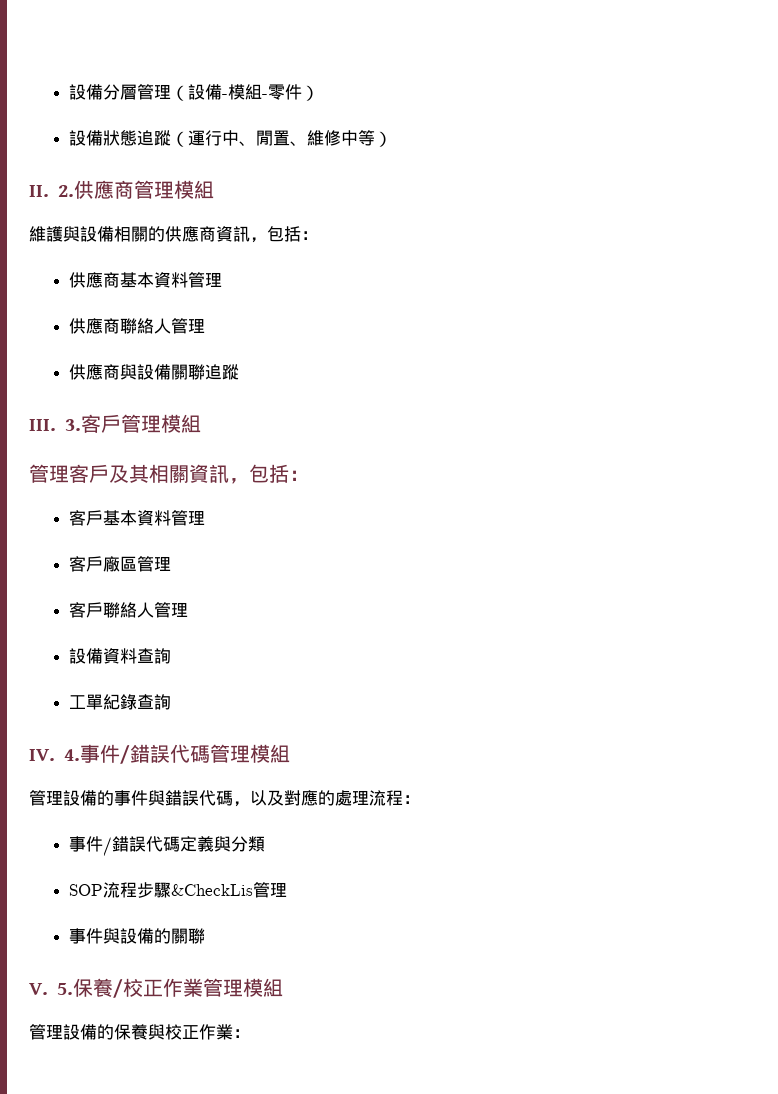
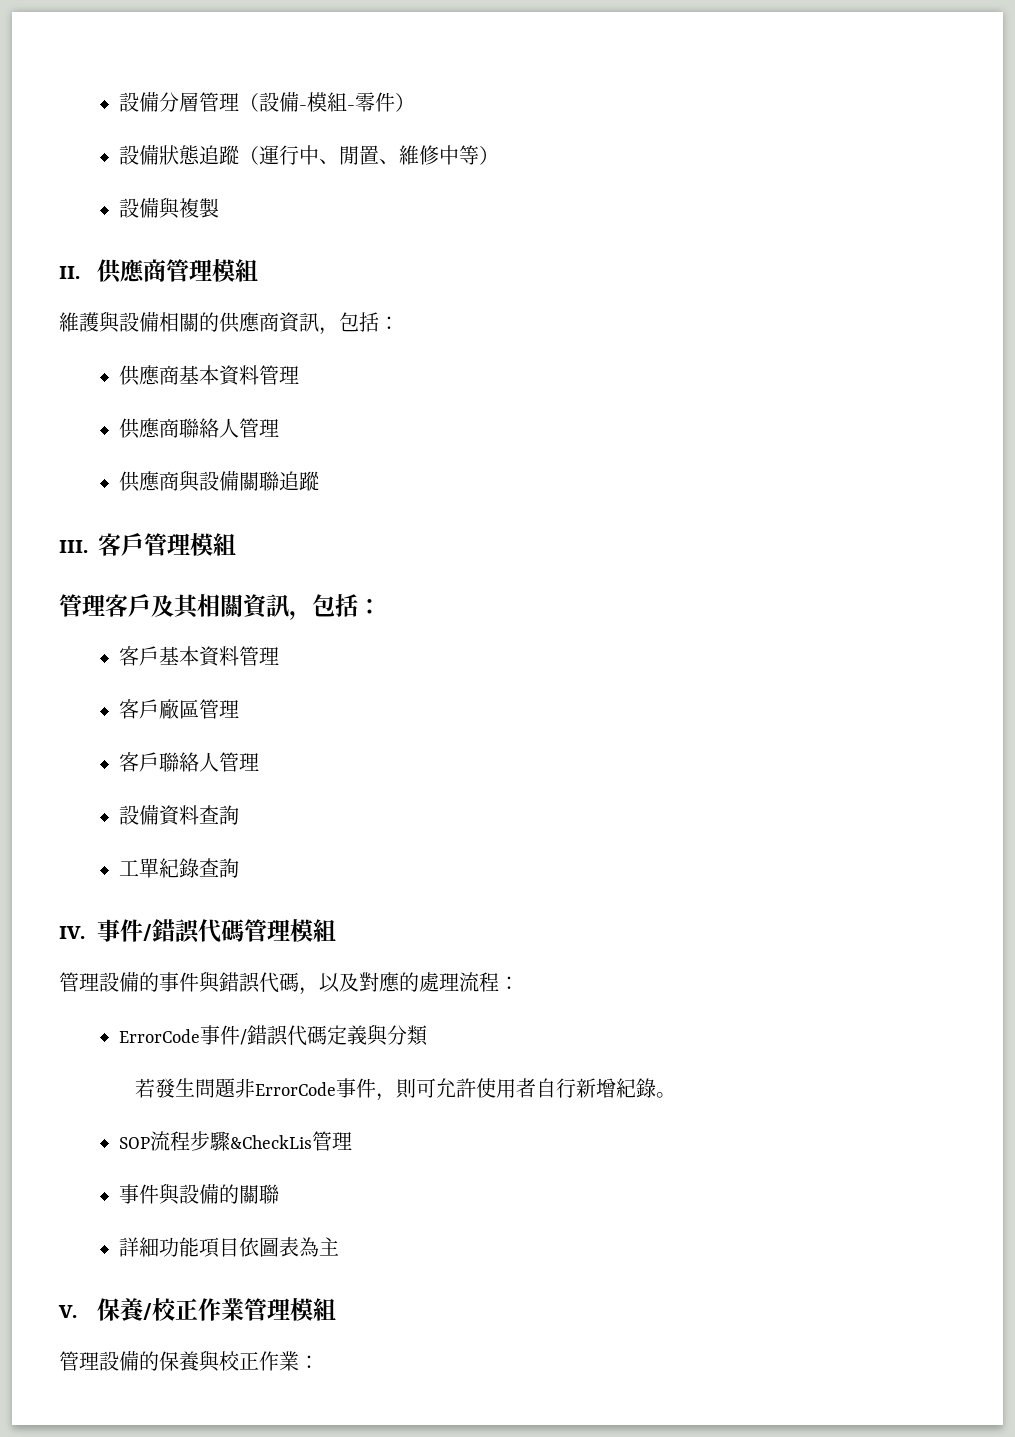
(393, 139) none -> [119,197,220,219] // 設備與複製
[57,185,74,197] 2. -> (80, 272) none
[64,419,81,431] 3. -> (88, 546) none
[63,749,80,761] 4. -> (85, 932) none
(420, 799) none -> [119,1029,201,1043] ErrorCode
(266, 844) none -> [135,1078,677,1101] // 若發生問題非ErrorCode事件，則可允許使用者自行新增紀錄。
(206, 936) none -> [119,1237,340,1258] // 詳細功能項目依圖表為主
[56,983,73,995] 5. -> (77, 1311) none

